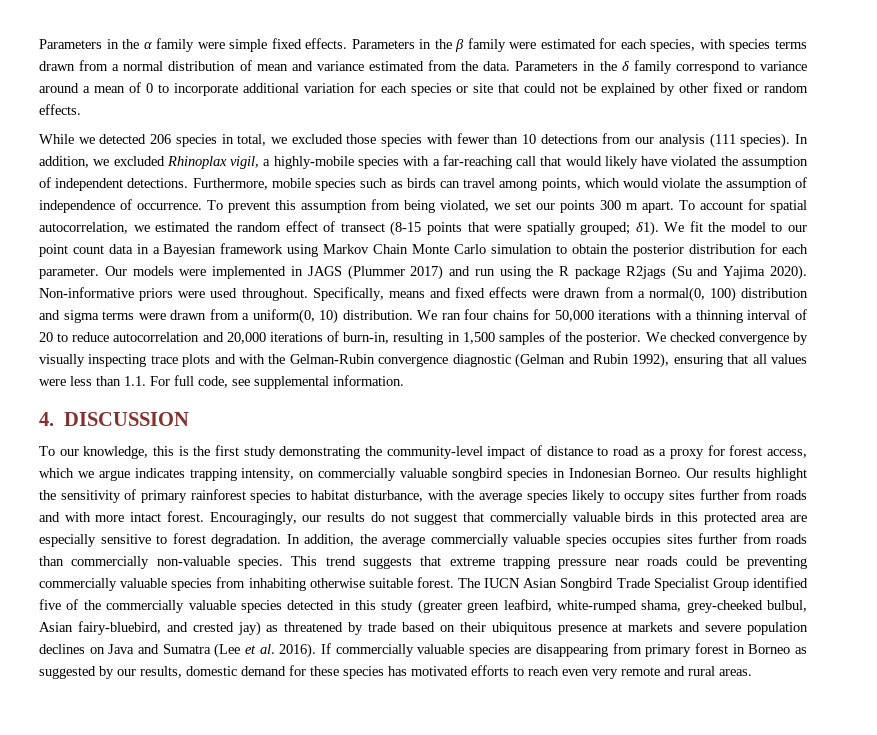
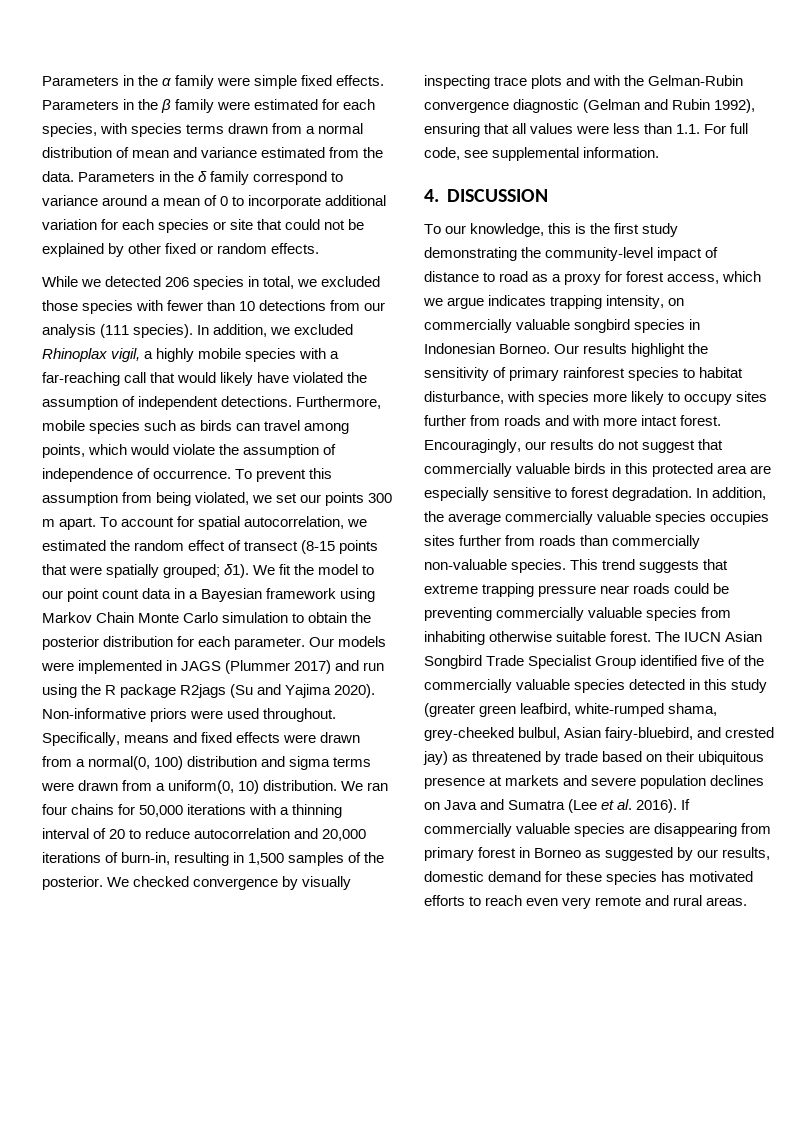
[273,156,354,169] highly-mobile -> [156,348,242,362] highly mobile
[457,490,568,503] the average species -> [538,391,628,405] species more

